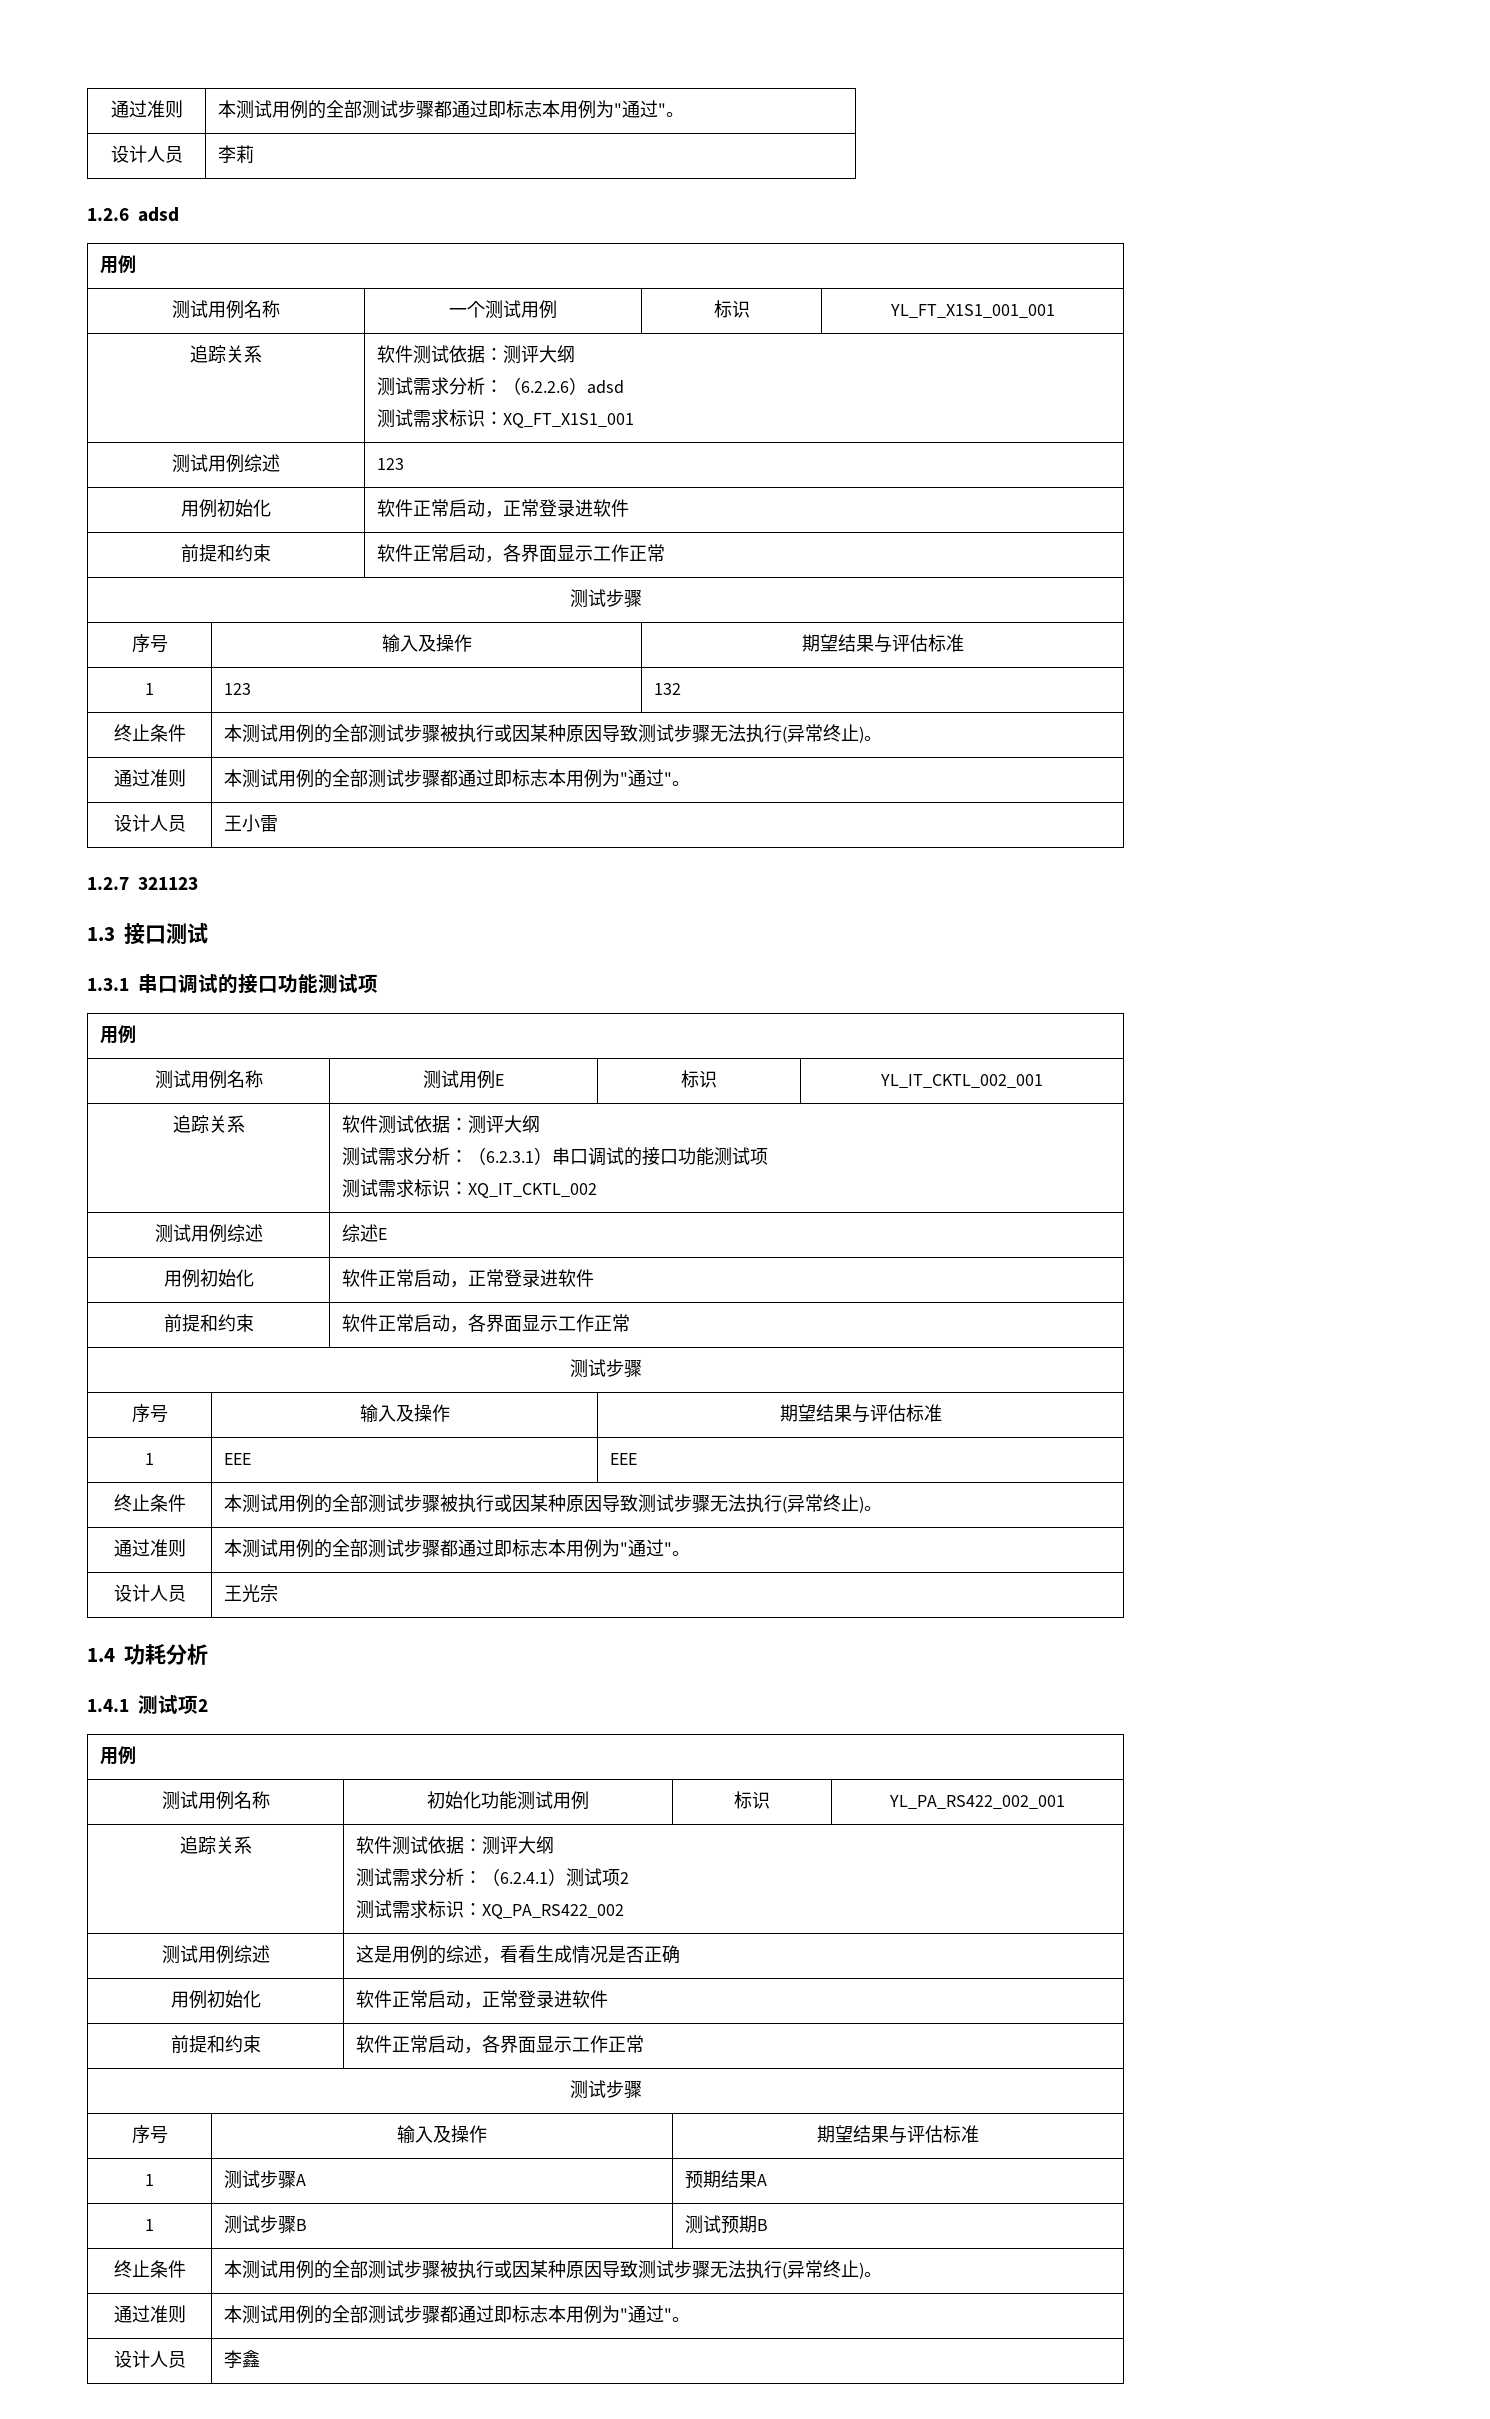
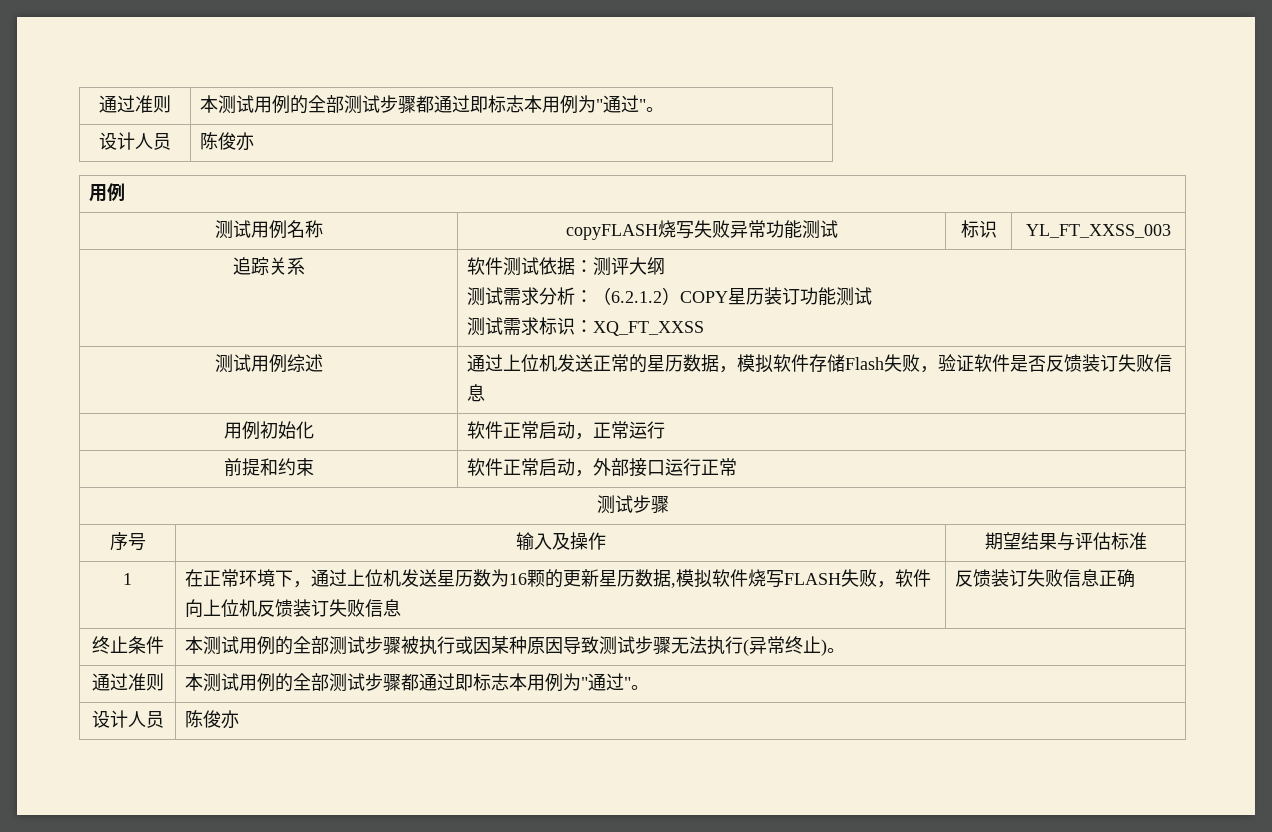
[218,145,255,163] [87,207,179,222] [100,255,137,274] [172,300,280,319] [449,300,557,319] [713,300,750,318] [889,304,1055,318] 李莉 // 1.2.6 adsd // 用例 // 测试用例名称 | 一个测试用例 | 标识 | YL_FT_X1S1_001_001 -> [199,132,254,151] [88,183,125,202] [214,220,323,239] [565,220,838,240] [960,220,997,238] [1026,224,1171,238] 陈俊亦 // 用例 // 测试用例名称 | copyFLASH烧写失败异常功能测试 | 标识 | YL_FT_XXSS_003
[521,377,625,395] [377,409,635,428] [172,454,280,473] [377,458,405,470] [181,499,271,518] [377,499,630,518] [181,544,271,562] [377,544,630,563] 6.2.2.6）adsd // 测试需求标识：XQ_FT_X1S1_001 // 测试用例综述 | 123 // 用例初始化 | 软件正常启动，正常登录进软件 // 前提和约束 | 软件正常启动，各界面显示工作 -> [610,287,872,306] [466,317,704,336] [214,354,323,373] [466,354,1172,373] [466,384,485,402] [223,421,314,440] [466,421,665,440] [223,458,314,476] [466,458,701,477] 6.2.1.2）COPY星历装订功能测试 // 测试需求标识：XQ_FT_XXSS // 测试用例综述 | 通过上位机发送正常的星历数据，模拟软件存储Flash失败，验证软件是否反馈装订失败信息 // 用例初始化 | 软件正常启动，正常运行 // 前提和约束 | 软件正常启动，外部接口运行
[224,683,252,695] [654,683,682,695] 123 | 132 -> [184,569,931,588] [184,599,401,617] [954,569,1135,588] 在正常环境下，通过上位机发送星历数为16颗的更新星历数据,模拟软件烧写FLASH失败，软件向上位机反馈装订失败信息 | 反馈装订失败信息正确
[224,814,279,832] [87,877,198,890] [87,923,208,945] [87,974,378,994] [100,1025,137,1044] [154,1070,263,1089] [423,1070,504,1089] [681,1070,718,1088] [880,1074,1043,1088] [172,1115,245,1133] [342,1115,541,1134] [342,1147,769,1166] [342,1179,598,1198] [154,1224,263,1243] [342,1224,388,1243] [163,1269,254,1288] [342,1269,595,1288] [163,1314,254,1332] [342,1314,631,1333] [569,1359,642,1378] [131,1404,168,1423] [359,1404,450,1423] [779,1404,942,1423] [145,1453,154,1465] [224,1453,252,1465] [610,1453,638,1465] [113,1494,186,1512] [224,1494,883,1513] [113,1539,186,1557] [224,1539,691,1558] [113,1584,186,1602] [224,1584,279,1603] [87,1644,208,1665] [87,1695,208,1714] [100,1746,137,1765] [161,1791,270,1810] [427,1791,589,1810] [734,1791,771,1809] [889,1795,1065,1809] [179,1836,252,1854] [356,1836,555,1855] [356,1868,630,1887] [356,1900,625,1919] [161,1945,270,1964] [356,1945,681,1964] [170,1990,261,2009] [356,1990,609,2009] [170,2035,261,2053] [356,2035,645,2054] [569,2080,642,2099] [131,2125,168,2144] [397,2125,487,2144] [817,2125,980,2144] [145,2174,154,2186] [224,2170,307,2189] [685,2170,768,2189] [145,2219,154,2231] [224,2215,308,2234] [685,2215,769,2234] [113,2260,186,2278] [224,2260,883,2279] [113,2305,186,2323] [224,2305,691,2324] [113,2350,186,2368] [224,2350,261,2368] 王小雷 // 1.2.7 321123 // 1.3接口测试 // 1.3.1串口调试的接口功能测试项 // 用例 // 测试用例名称 | 测试用例E | 标识 | YL_IT_CKTL_002_001 // 追踪关系 | 软件测试依据：测评大纲 // 测试需求分析：（6.2.3.1）串口调试的接口功能测试项 // 测试需求标识：XQ_IT_CKTL_002 // 测试用例综述 | 综述E // 用例初始化 | 软件正常启动，正常登录进软件 // 前提和约束 | 软件正常启动，各界面显示工作正常 // 测试步骤 // 序号 | 输入及操作 | 期望结果与评估标准 // 1 | EEE | EEE // 终止条件 | 本测试用例的全部测试步骤被执行或因某种原因导致测试步骤无法执行(异常终止)。 // 通过准则 | 本测试用例的全部测试步骤都通过即标志本用例为"通过"。 // 设计人员 | 王光宗 // 1.4功耗分析 // 1.4.1测试项2 // 用例 // 测试用例名称 | 初始化功能测试用例 | 标识 | YL_PA_RS422_002_001 // 追踪关系 | 软件测试依据：测评大纲 // 测试需求分析：（6.2.4.1）测试项2 // 测试需求标识：XQ_PA_RS422_002 // 测试用例综述 | 这是用例的综述，看看生成情况是否正确 // 用例初始化 | 软件正常启动，正常登录进软件 // 前提和约束 | 软件正常启动，各界面显示工作正常 // 测试步骤 // 序号 | 输入及操作 | 期望结果与评估标准 // 1 | 测试步骤A | 预期结果A // 1 | 测试步骤B | 测试预期B // 终止条件 | 本测试用例的全部测试步骤被执行或因某种原因导致测试步骤无法执行(异常终止)。 // 通过准则 | 本测试用例的全部测试步骤都通过即标志本用例为"通过"。 // 设计人员 | 李鑫 -> [184,710,239,729] 陈俊亦

